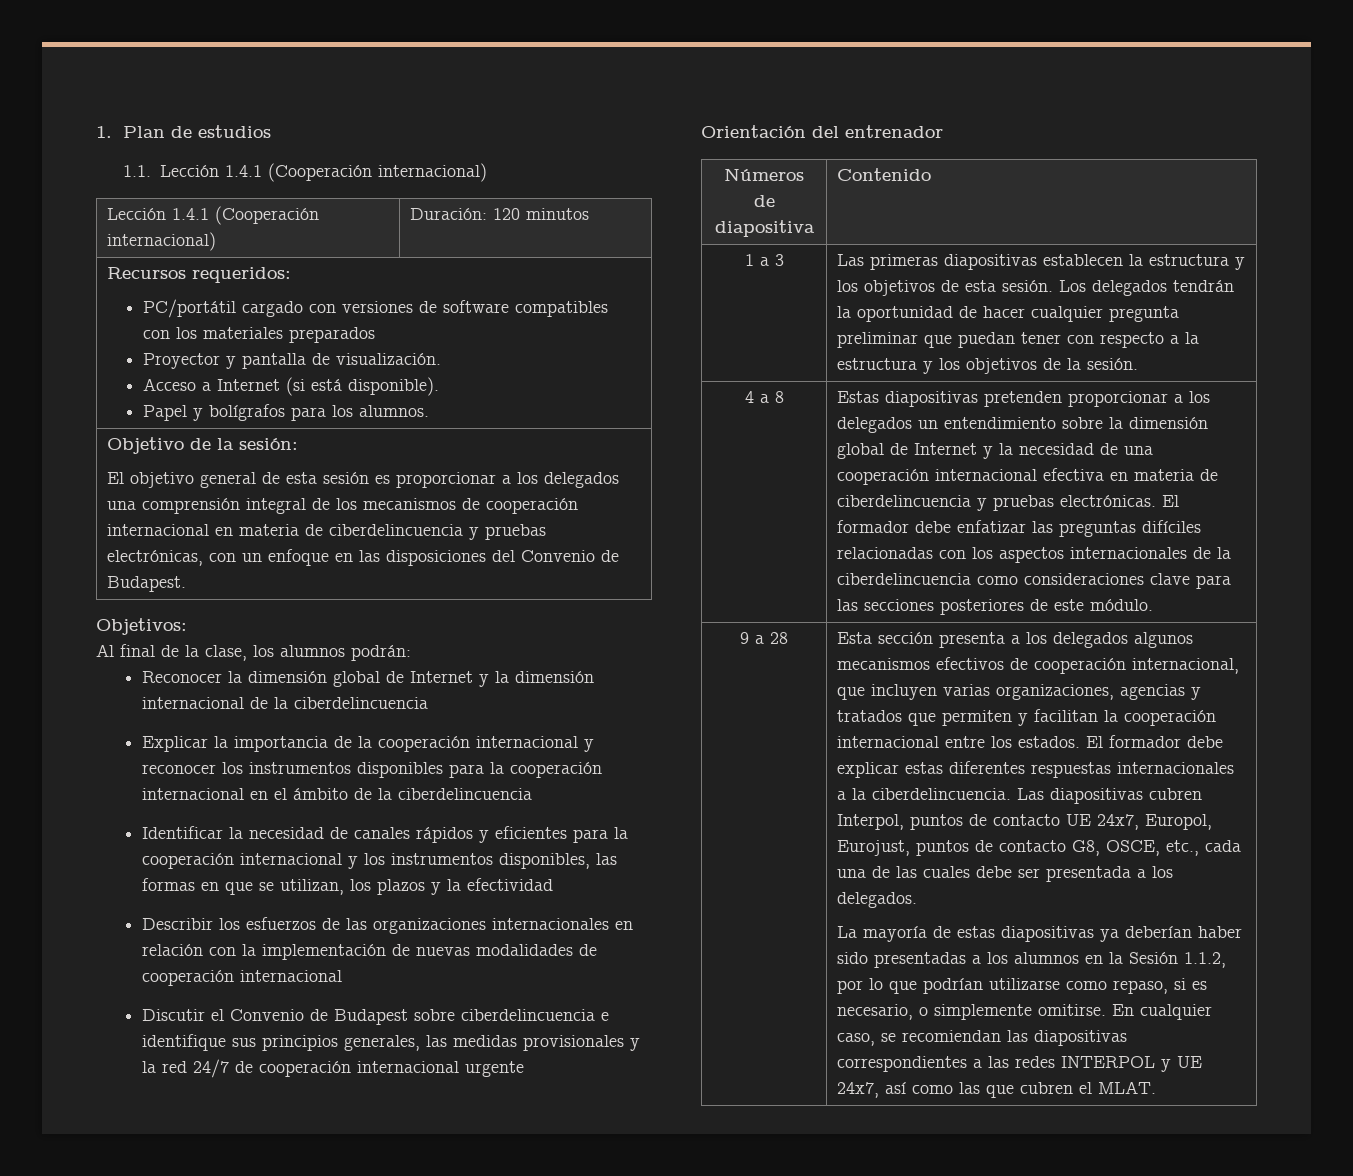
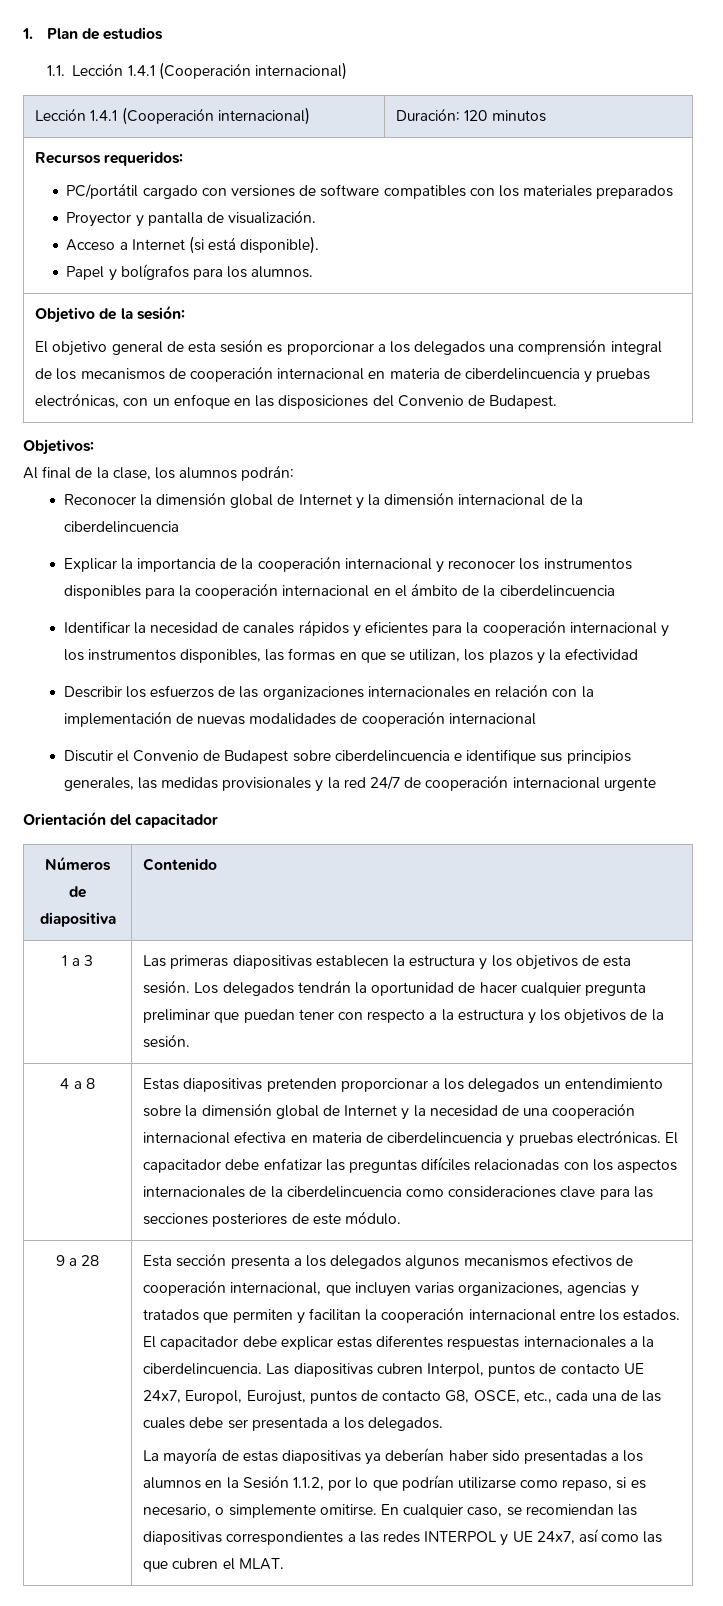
[845,125,943,138] entrenador -> [135,813,219,828] capacitador
[837,520,910,533] formador -> [143,1159,222,1173] capacitador
[1109,735,1182,748] formador -> [160,1336,239,1350] capacitador

